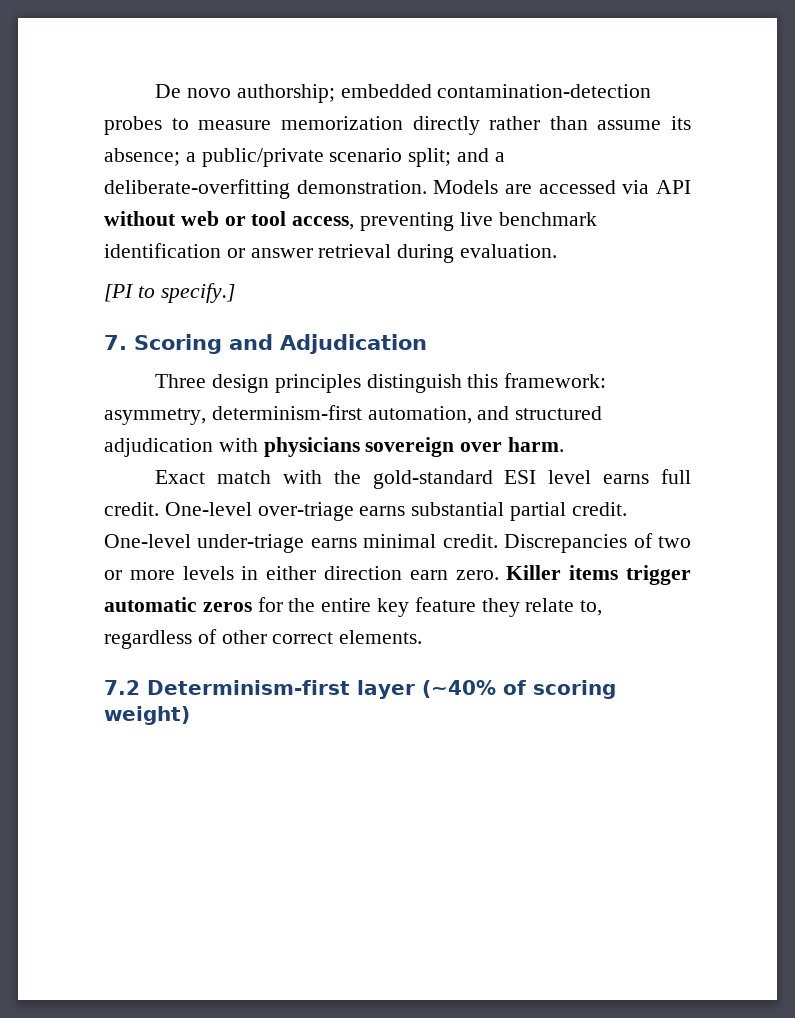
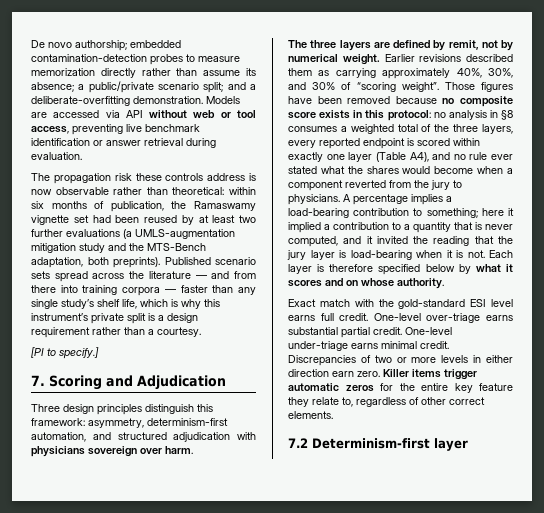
(558, 251) none -> [31,173,256,184] [31,187,256,195] [31,201,256,212] [31,215,256,225] [31,229,235,239] [31,243,206,253] [31,257,256,268] [31,271,256,282] [31,285,256,296] [31,299,220,309] [31,313,198,324] [31,327,201,338] // The propagation risk these controls address is now observable rather than theoretical: within six months of publication, the Ramaswamy vignette set had been reused by at least two further evaluations (a UMLS-augmentation mitigation study and the MTS-Bench adaptation, both preprints). Published scenario sets spread across the literature — and from there into training corpora — faster than any single study’s shelf life, which is why this instrument’s private split is a design requirement rather than a courtesy.
(565, 444) none -> [288,40,513,51] [288,54,513,65] [288,68,513,79] [288,82,513,92] [288,96,513,107] [288,110,513,121] [288,124,513,134] [288,138,480,149] [288,152,513,162] [288,166,513,174] [288,180,462,191] [288,194,452,205] [288,208,514,218] [288,222,513,233] [288,236,513,247] [287,250,513,260] [288,264,513,275] [288,278,444,289] // The three layers are defined by remit, not by numerical weight. Earlier revisions described them as carrying approximately 40%, 30%, and 30% of “scoring weight”. Those figures have been removed because no composite score exists in this protocol: no analysis in §8 consumes a weighted total of the three layers, every reported endpoint is scored within exactly one layer (Table A4), and no rule ever stated what the shares would become when a component reverted from the jury to physicians. A percentage implies a load-bearing contribution to something; here it implied a contribution to a quantity that is never computed, and it invited the reading that the jury layer is load-bearing when it is not. Each layer is therefore specified below by what it scores and on whose authority.
[422,680,616,699] [104,706,190,725] (~40% of scoring weight) -> (468, 444) none

